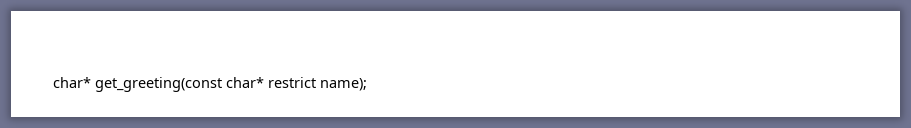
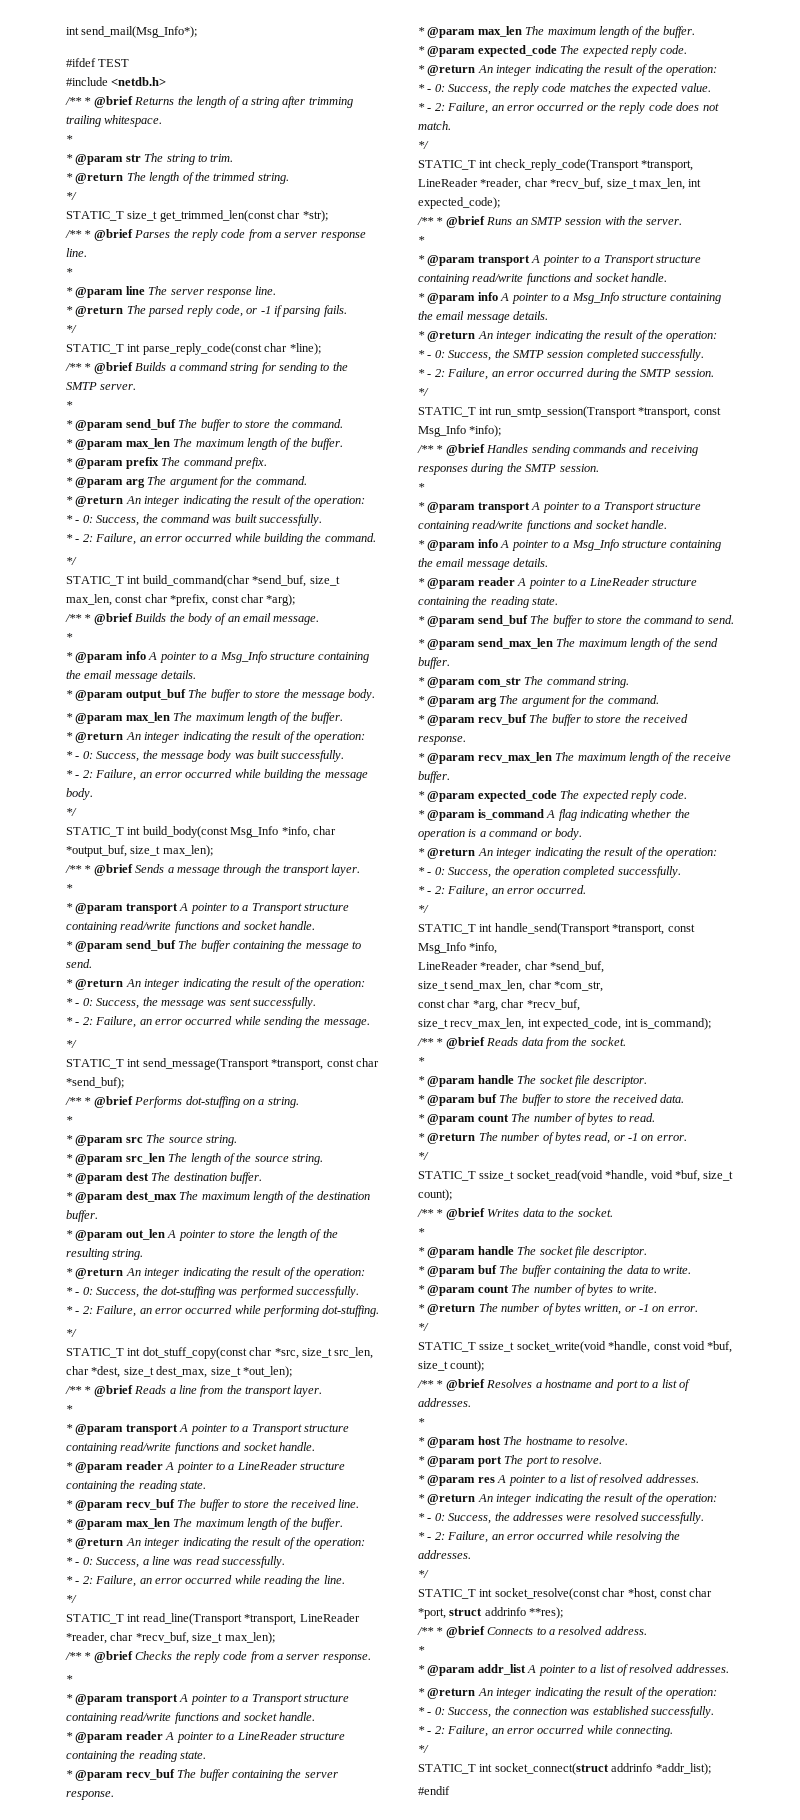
[53,77,367,92] char* get_greeting(const char* restrict name); -> [66,26,198,38] [66,58,130,67] [66,77,167,86] [65,96,353,108] [66,115,163,127] [66,135,73,143] [66,153,234,165] [66,172,289,184] [66,192,77,200] [66,210,328,222] [65,229,366,241] [66,248,87,257] [66,268,73,276] [66,286,277,298] [66,305,347,317] [66,325,77,333] [66,343,321,355] [65,362,348,374] [66,382,137,390] [66,401,73,409] [66,419,343,431] [66,438,343,450] [66,457,267,469] [66,476,307,488] [66,495,366,507] [66,514,322,526] [66,533,376,545] [66,557,77,565] [66,575,340,587] [66,594,296,606] [65,613,320,625] [66,633,73,641] [66,651,370,663] [66,670,197,682] [66,689,376,701] [66,712,343,724] [66,731,366,743] [66,750,345,762] [66,769,368,781] [66,788,93,800] [66,808,77,816] [66,826,336,838] [66,845,213,857] [65,864,361,876] [66,884,73,892] [66,903,349,914] [66,921,315,933] [66,940,361,952] [66,959,92,968] [66,978,366,990] [66,997,316,1009] [66,1016,370,1028] [66,1040,77,1048] [66,1058,379,1070] [66,1077,124,1089] [65,1096,299,1108] [66,1116,73,1124] [66,1134,237,1146] [66,1153,323,1165] [66,1172,262,1184] [66,1191,370,1203] [66,1210,98,1222] [66,1229,338,1241] [66,1248,144,1260] [66,1267,366,1279] [66,1286,359,1298] [66,1305,380,1317] [66,1329,77,1337] [66,1347,374,1359] [66,1366,292,1378] [65,1385,323,1397] [66,1405,73,1413] [66,1424,349,1435] [66,1442,315,1454] [66,1461,345,1473] [66,1480,207,1492] [66,1499,360,1511] [66,1518,343,1530] [66,1537,366,1549] [66,1556,285,1568] [66,1575,345,1587] [66,1595,77,1603] [66,1613,360,1625] [66,1632,275,1644] [65,1651,371,1663] [66,1675,73,1683] [66,1694,349,1705] [66,1712,315,1724] [66,1731,345,1743] [66,1750,207,1762] [66,1769,338,1781] [66,1791,114,1800] [418,26,695,38] [418,45,688,57] [418,64,718,76] [418,83,711,95] [418,102,719,114] [418,121,451,130] [418,141,429,149] [418,159,694,171] [418,178,702,190] [418,197,500,209] [417,216,683,228] [418,236,425,244] [418,255,701,266] [418,273,667,285] [418,292,722,304] [418,311,549,323] [418,330,718,342] [418,349,704,361] [418,368,714,380] [418,388,429,396] [418,406,721,418] [418,425,502,437] [417,444,698,456] [418,463,599,475] [418,483,425,491] [418,502,701,513] [418,520,667,532] [418,539,722,551] [418,558,549,570] [418,577,697,589] [418,596,559,608] [418,615,734,627] [418,638,718,650] [418,657,450,669] [418,676,629,688] [418,695,659,707] [418,714,688,726] [418,736,466,745] [418,752,731,764] [418,771,450,783] [418,790,688,802] [418,809,690,821] [418,828,582,840] [418,847,718,859] [418,866,681,878] [418,885,587,897] [418,905,429,913] [418,923,695,935] [418,942,498,954] [418,961,605,973] [418,980,604,992] [418,999,580,1011] [418,1018,711,1030] [417,1037,626,1049] [418,1057,425,1065] [418,1075,648,1087] [418,1094,685,1106] [418,1113,655,1125] [418,1132,687,1144] [418,1152,429,1160] [418,1170,734,1182] [418,1189,452,1201] [417,1208,613,1220] [418,1228,425,1236] [418,1246,648,1258] [418,1265,692,1277] [418,1284,657,1296] [418,1303,698,1315] [418,1323,429,1331] [418,1341,733,1353] [418,1360,485,1372] [417,1379,691,1391] [418,1398,471,1407] [418,1418,425,1426] [418,1436,629,1448] [418,1455,603,1467] [418,1474,699,1486] [418,1493,718,1505] [418,1512,704,1524] [418,1531,681,1543] [418,1550,471,1559] [418,1570,429,1578] [418,1588,713,1600] [418,1607,564,1619] [417,1626,647,1638] [418,1646,425,1654] [418,1664,729,1676] [418,1687,718,1699] [418,1706,714,1718] [418,1725,673,1737] [418,1745,429,1753] [418,1763,711,1775] [418,1786,450,1795] int send_mail(Msg_Info*); // #ifdef TEST // #include <netdb.h> // /** * @brief Returns the length of a string after trimming trailing whitespace. // * // * @param str The string to trim. // * @return The length of the trimmed string. // */ // STATIC_T size_t get_trimmed_len(const char *str); // /** * @brief Parses the reply code from a server response line. // * // * @param line The server response line. // * @return The parsed reply code, or -1 if parsing fails. // */ // STATIC_T int parse_reply_code(const char *line); // /** * @brief Builds a command string for sending to the SMTP server. // * // * @param send_buf The buffer to store the command. // * @param max_len The maximum length of the buffer. // * @param prefix The command prefix. // * @param arg The argument for the command. // * @return An integer indicating the result of the operation: // * - 0: Success, the command was built successfully. // * - 2: Failure, an error occurred while building the command. // */ // STATIC_T int build_command(char *send_buf, size_t max_len, const char *prefix, const char *arg); // /** * @brief Builds the body of an email message. // * // * @param info A pointer to a Msg_Info structure containing the email message details. // * @param output_buf The buffer to store the message body. // * @param max_len The maximum length of the buffer. // * @return An integer indicating the result of the operation: // * - 0: Success, the message body was built successfully. // * - 2: Failure, an error occurred while building the message body. // */ // STATIC_T int build_body(const Msg_Info *info, char *output_buf, size_t max_len); // /** * @brief Sends a message through the transport layer. // * // * @param transport A pointer to a Transport structure containing read/write functions and socket handle. // * @param send_buf The buffer containing the message to send. // * @return An integer indicating the result of the operation: // * - 0: Success, the message was sent successfully. // * - 2: Failure, an error occurred while sending the message. // */ // STATIC_T int send_message(Transport *transport, const char *send_buf); // /** * @brief Performs dot-stuffing on a string. // * // * @param src The source string. // * @param src_len The length of the source string. // * @param dest The destination buffer. // * @param dest_max The maximum length of the destination buffer. // * @param out_len A pointer to store the length of the resulting string. // * @return An integer indicating the result of the operation: // * - 0: Success, the dot-stuffing was performed successfully. // * - 2: Failure, an error occurred while performing dot-stuffing. // */ // STATIC_T int dot_stuff_copy(const char *src, size_t src_len, char *dest, size_t dest_max, size_t *out_len); // /** * @brief Reads a line from the transport layer. // * // * @param transport A pointer to a Transport structure containing read/write functions and socket handle. // * @param reader A pointer to a LineReader structure containing the reading state. // * @param recv_buf The buffer to store the received line. // * @param max_len The maximum length of the buffer. // * @return An integer indicating the result of the operation: // * - 0: Success, a line was read successfully. // * - 2: Failure, an error occurred while reading the line. // */ // STATIC_T int read_line(Transport *transport, LineReader *reader, char *recv_buf, size_t max_len); // /** * @brief Checks the reply code from a server response. // * // * @param transport A pointer to a Transport structure containing read/write functions and socket handle. // * @param reader A pointer to a LineReader structure containing the reading state. // * @param recv_buf The buffer containing the server response. // * @param max_len The maximum length of the buffer. // * @param expected_code The expected reply code. // * @return An integer indicating the result of the operation: // * - 0: Success, the reply code matches the expected value. // * - 2: Failure, an error occurred or the reply code does not match. // */ // STATIC_T int check_reply_code(Transport *transport, LineReader *reader, char *recv_buf, size_t max_len, int expected_code); // /** * @brief Runs an SMTP session with the server. // * // * @param transport A pointer to a Transport structure containing read/write functions and socket handle. // * @param info A pointer to a Msg_Info structure containing the email message details. // * @return An integer indicating the result of the operation: // * - 0: Success, the SMTP session completed successfully. // * - 2: Failure, an error occurred during the SMTP session. // */ // STATIC_T int run_smtp_session(Transport *transport, const Msg_Info *info); // /** * @brief Handles sending commands and receiving responses during the SMTP session. // * // * @param transport A pointer to a Transport structure containing read/write functions and socket handle. // * @param info A pointer to a Msg_Info structure containing the email message details. // * @param reader A pointer to a LineReader structure containing the reading state. // * @param send_buf The buffer to store the command to send. // * @param send_max_len The maximum length of the send buffer. // * @param com_str The command string. // * @param arg The argument for the command. // * @param recv_buf The buffer to store the received response. // * @param recv_max_len The maximum length of the receive buffer. // * @param expected_code The expected reply code. // * @param is_command A flag indicating whether the operation is a command or body. // * @return An integer indicating the result of the operation: // * - 0: Success, the operation completed successfully. // * - 2: Failure, an error occurred. // */ // STATIC_T int handle_send(Transport *transport, const Msg_Info *info, // LineReader *reader, char *send_buf, // size_t send_max_len, char *com_str, // const char *arg, char *recv_buf, // size_t recv_max_len, int expected_code, int is_command); // /** * @brief Reads data from the socket. // * // * @param handle The socket file descriptor. // * @param buf The buffer to store the received data. // * @param count The number of bytes to read. // * @return The number of bytes read, or -1 on error. // */ // STATIC_T ssize_t socket_read(void *handle, void *buf, size_t count); // /** * @brief Writes data to the socket. // * // * @param handle The socket file descriptor. // * @param buf The buffer containing the data to write. // * @param count The number of bytes to write. // * @return The number of bytes written, or -1 on error. // */ // STATIC_T ssize_t socket_write(void *handle, const void *buf, size_t count); // /** * @brief Resolves a hostname and port to a list of addresses. // * // * @param host The hostname to resolve. // * @param port The port to resolve. // * @param res A pointer to a list of resolved addresses. // * @return An integer indicating the result of the operation: // * - 0: Success, the addresses were resolved successfully. // * - 2: Failure, an error occurred while resolving the addresses. // */ // STATIC_T int socket_resolve(const char *host, const char *port, struct addrinfo **res); // /** * @brief Connects to a resolved address. // * // * @param addr_list A pointer to a list of resolved addresses. // * @return An integer indicating the result of the operation: // * - 0: Success, the connection was established successfully. // * - 2: Failure, an error occurred while connecting. // */ // STATIC_T int socket_connect(struct addrinfo *addr_list); // #endif

